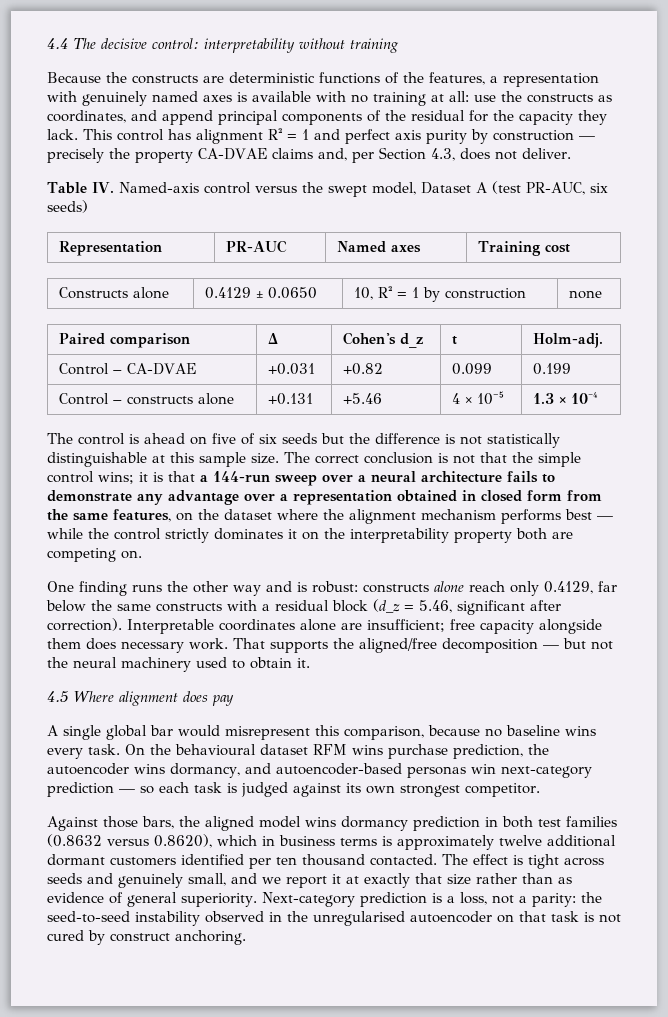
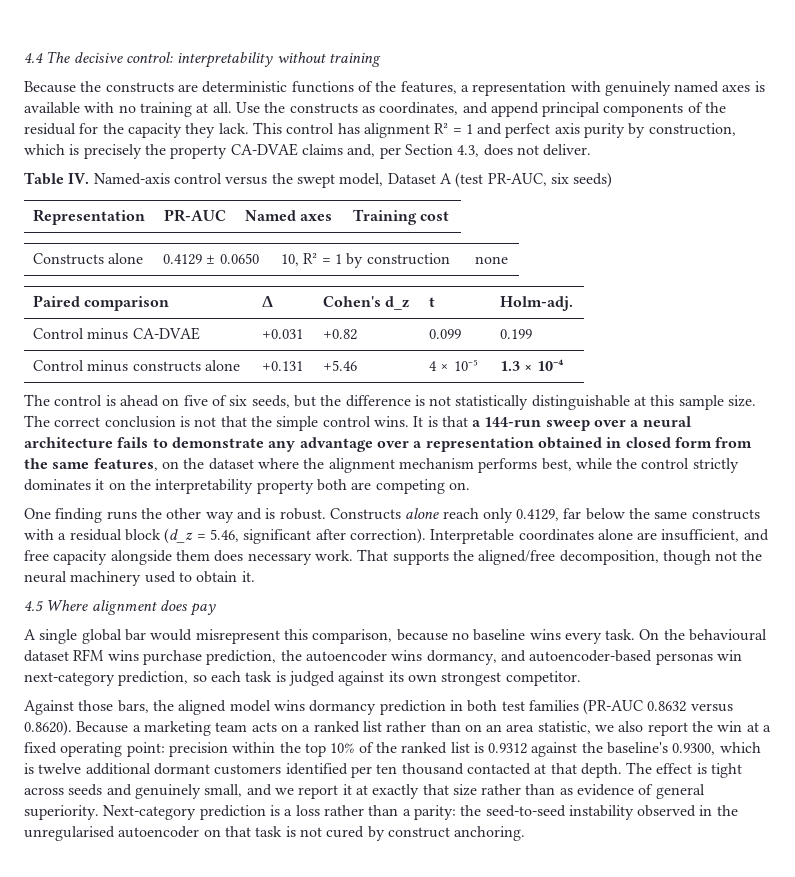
[449,91,496,102] all: use -> [212,102,260,113] all. Use
[493,130,595,141] construction — -> [648,123,736,136] [24,144,80,155] construction, which is
[112,370,122,374] − -> [87,328,129,340] minus
[112,400,122,404] − -> [87,360,129,372] minus
[282,433,317,444] seeds -> [251,395,290,408] seeds,
[98,472,148,484] wins; it -> [373,416,424,427] wins. It
[565,509,613,520] best — -> [541,458,572,471] best,
[312,581,429,593] robust: constructs -> [279,508,401,520] robust. Constructs
[367,619,445,632] insufficient; -> [661,529,769,542] insufficient, and
[442,638,586,653] decomposition — but -> [559,550,711,565] decomposition, though
[47,782,135,797] prediction — -> [118,671,189,686] prediction,
[47,834,494,850] (0.8632 versus 0.8620), which in business terms is approximately -> [583,699,733,715] [24,720,772,736] [24,742,761,757] [24,763,34,774] (PR-AUC 0.8632 versus 0.8620). Because a marketing team acts on a ranked list rather than on an area statistic, we also report the win at a fixed operating point: precision within the top 10% of the ranked list is 0.9312 against the baseline's 0.9300, which is
[370,854,437,866] contacted. -> [466,763,622,778] contacted at that depth.
[459,892,514,905] loss, not -> [295,805,399,816] loss rather than

